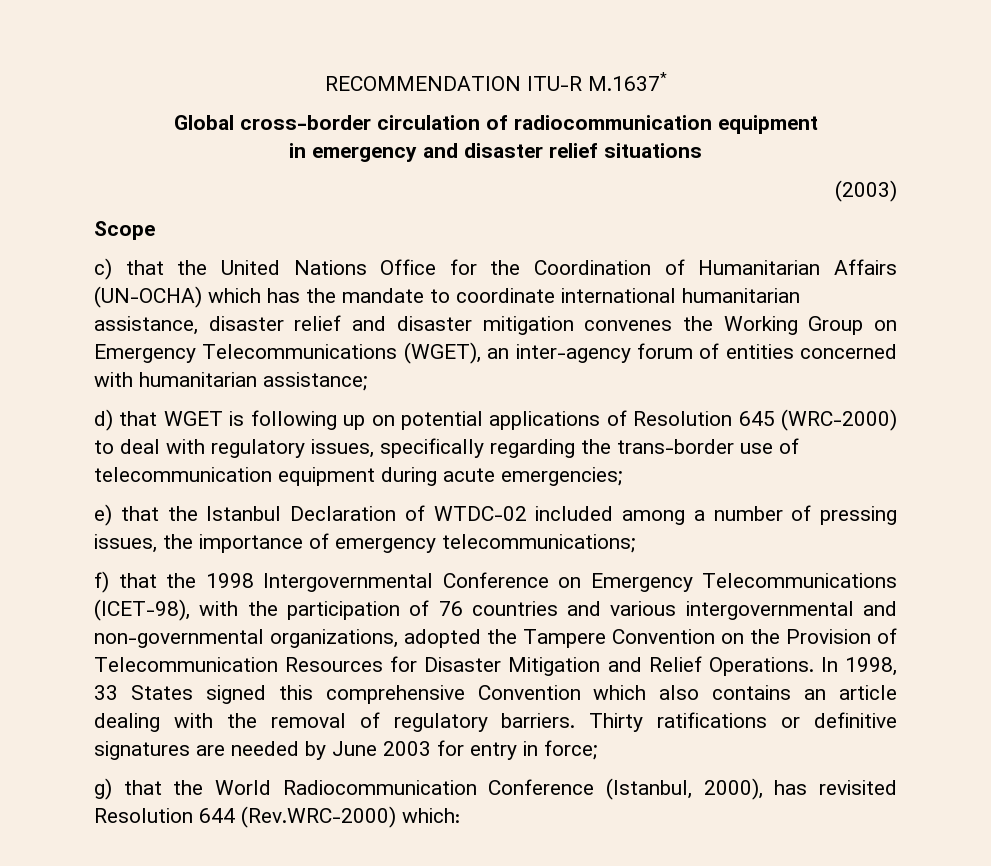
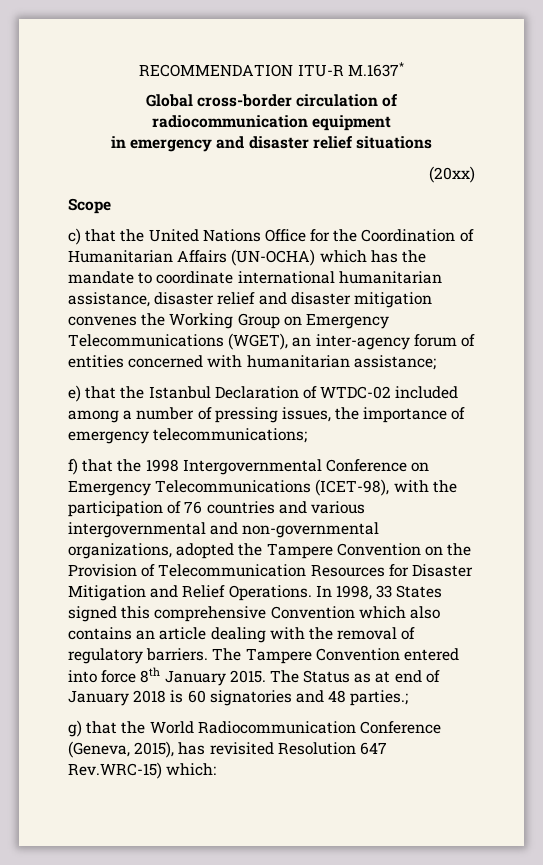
[835,180,897,202] (2003) -> [429,166,475,183] (20xx)
[94,409,897,431] [94,438,799,458] [94,467,622,486] // d) that WGET is following up on potential applications of Resolution 645 (WRC-2000) to deal with regulatory issues, specifically regarding the trans-border use of telecommunication equipment during acute emergencies; -> (436, 362) none
[589,712,897,732] [94,740,597,760] Thirty ratifications or definitive signatures are needed by June 2003 for entry in force; -> [212,648,459,664] [68,667,440,686] [68,690,409,706] The Tampere Convention entered into force 8th January 2015. The Status as at end of January 2018 is 60 signatories and 48 parties.;
[606,778,763,800] (Istanbul, 2000), -> [68,741,175,758] (Geneva, 2015),
[199,806,396,828] 644 (Rev.WRC-2000) -> [359,742,387,755] [68,762,162,779] 647 Rev.WRC-15)

